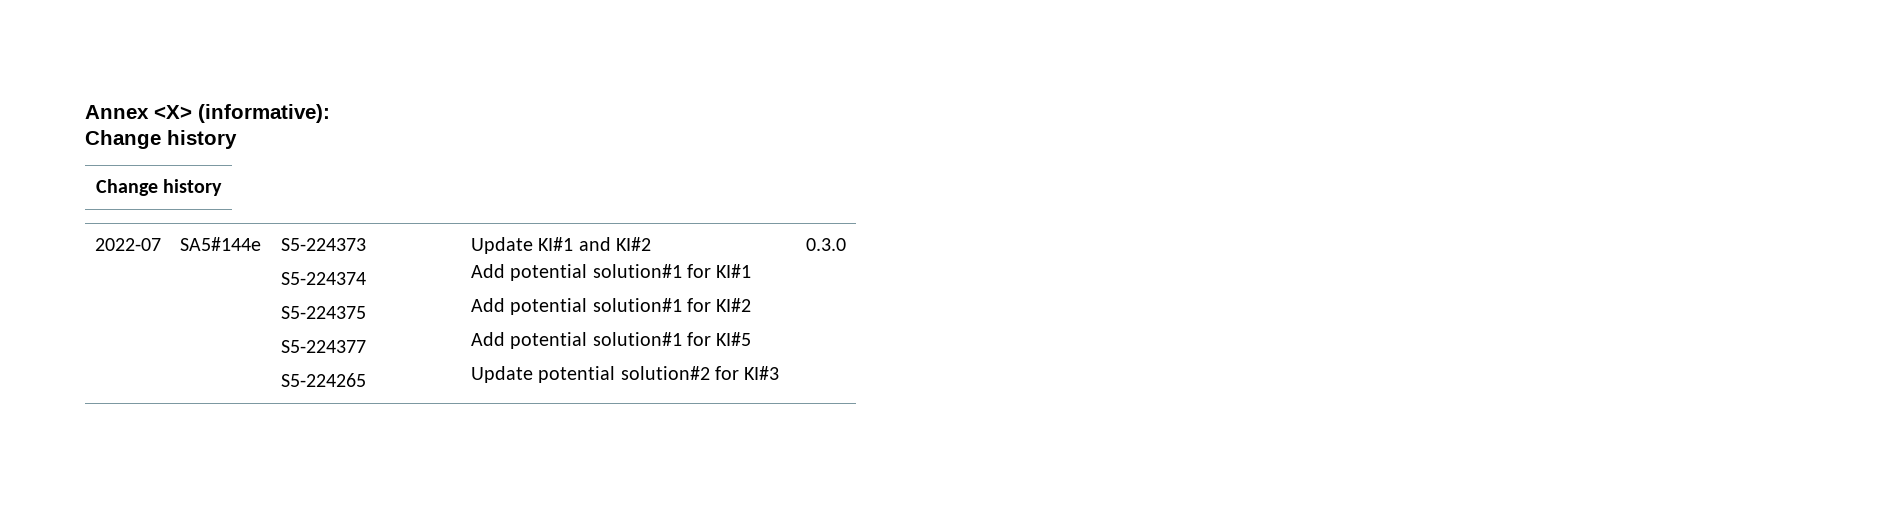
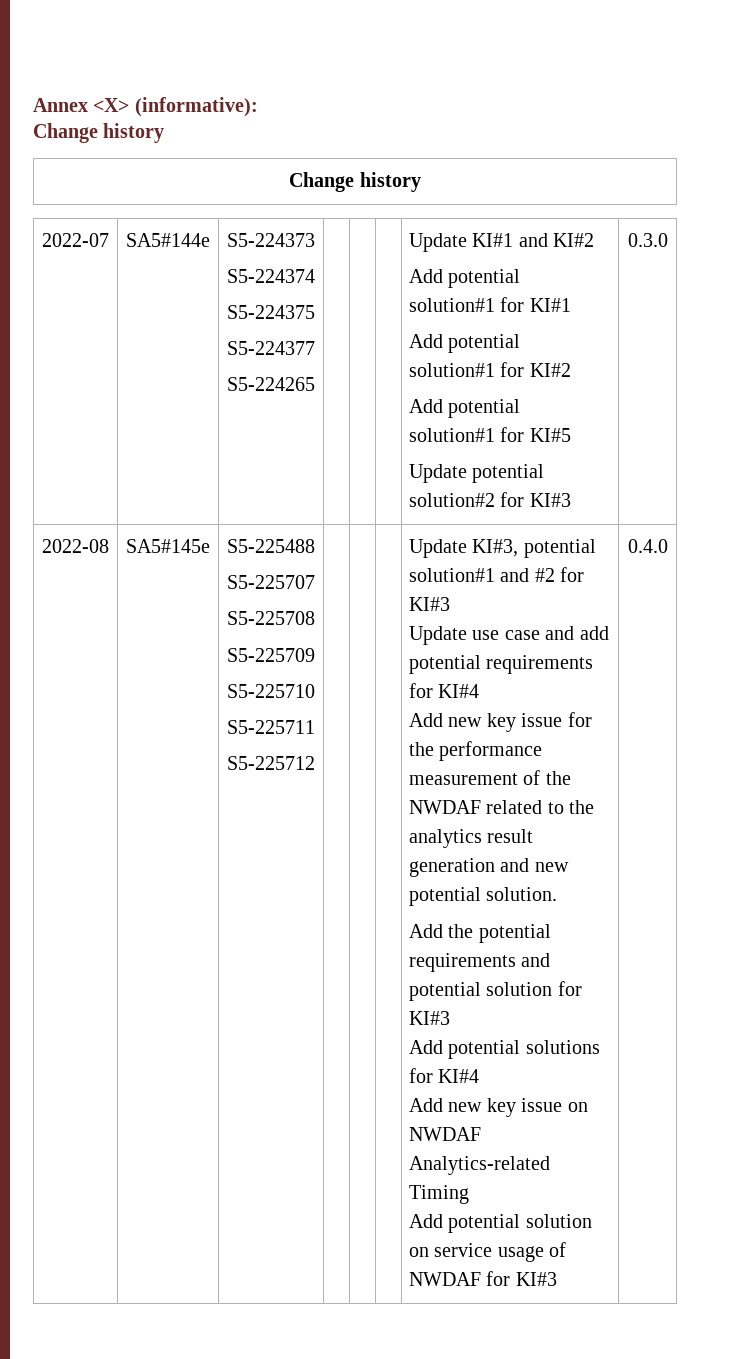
(846, 244) none -> [42,539,109,553] [126,539,210,553] [227,539,315,553] [227,575,315,589] [227,611,315,625] [227,648,315,662] [227,684,315,698] [227,720,315,734] [227,756,315,770] [409,539,596,558] [409,567,585,582] [409,597,451,611] [409,626,609,645] [409,655,594,674] [409,683,480,698] [409,712,592,732] [409,741,543,761] [409,770,571,785] [409,800,595,814] [409,829,534,848] [409,858,569,877] [409,887,558,906] [409,924,551,943] [409,953,551,972] [409,981,582,1001] [409,1011,451,1025] [409,1040,600,1059] [409,1068,480,1083] [409,1098,588,1117] [409,1127,482,1141] [409,1156,551,1175] [409,1185,470,1204] [409,1214,592,1233] [409,1242,567,1262] [409,1271,557,1286] [627,539,668,553] // 2022-08 | SA5#145e | S5-225488 // S5-225707 // S5-225708 // S5-225709 // S5-225710 // S5-225711 // S5-225712 | | | | Update KI#3, potential solution#1 and #2 for KI#3 // Update use case and add potential requirements for KI#4 // Add new key issue for the performance measurement of the NWDAF related to the analytics result generation and new potential solution. // Add the potential requirements and potential solution for KI#3 // Add potential solutions for KI#4 // Add new key issue on NWDAF Analytics-related Timing // Add potential solution on service usage of NWDAF for KI#3 | 0.4.0

